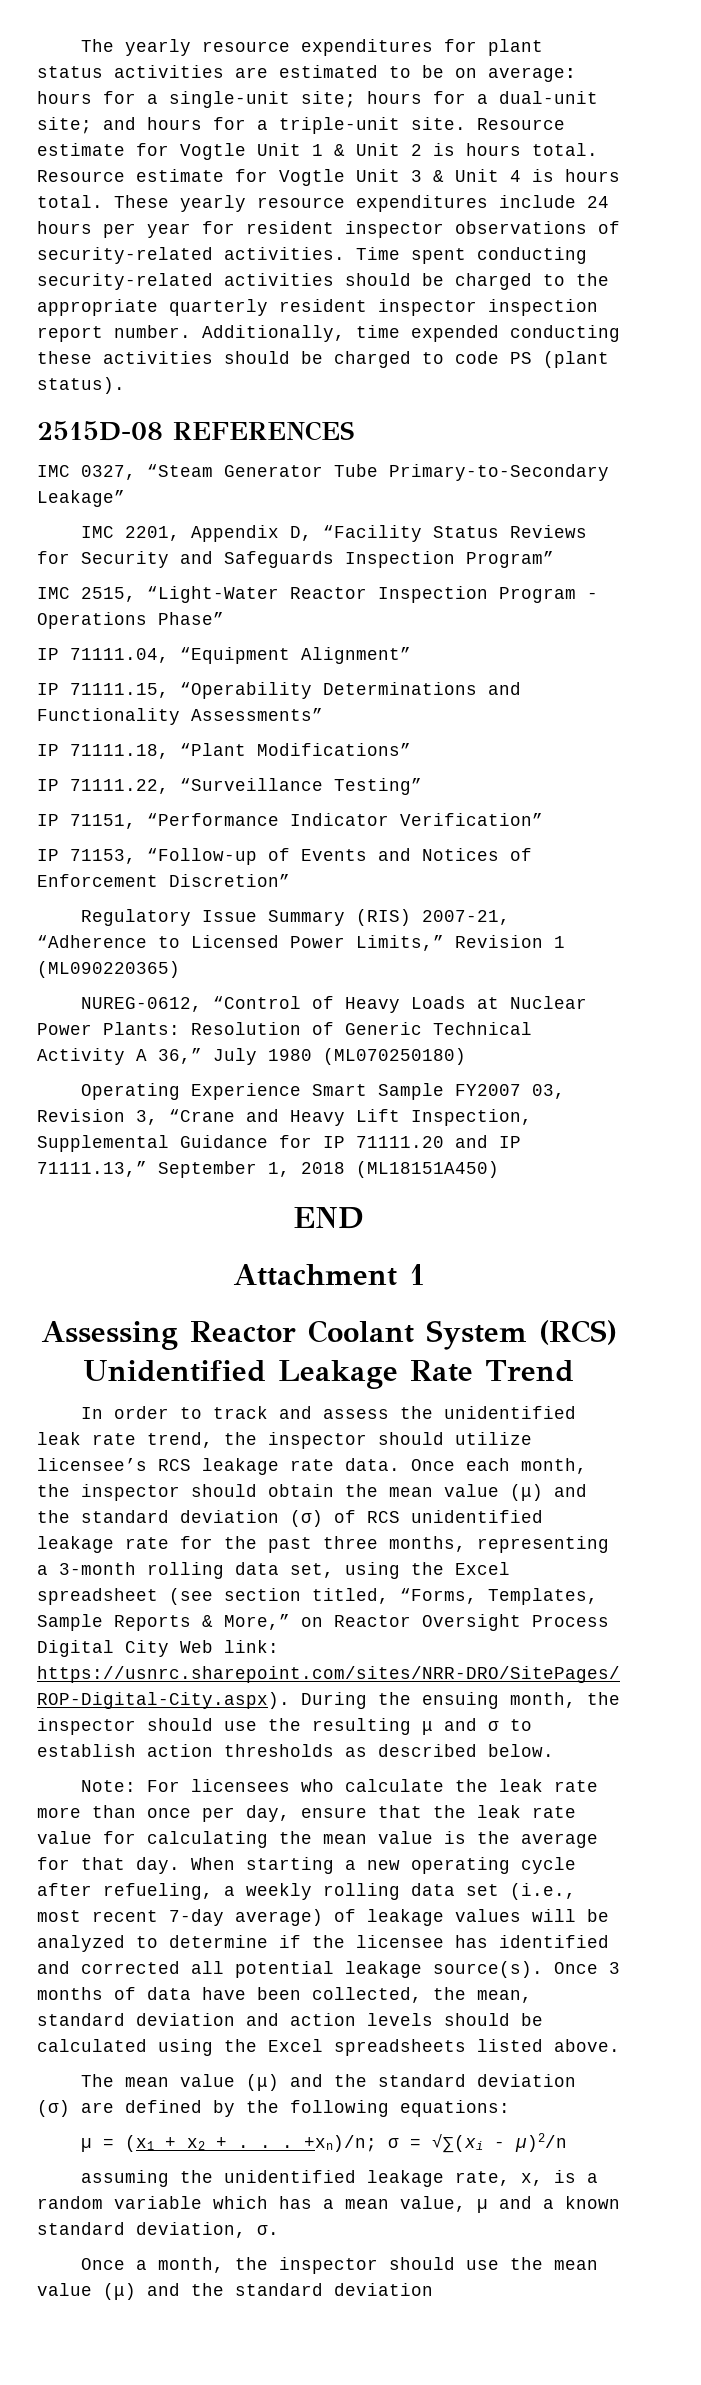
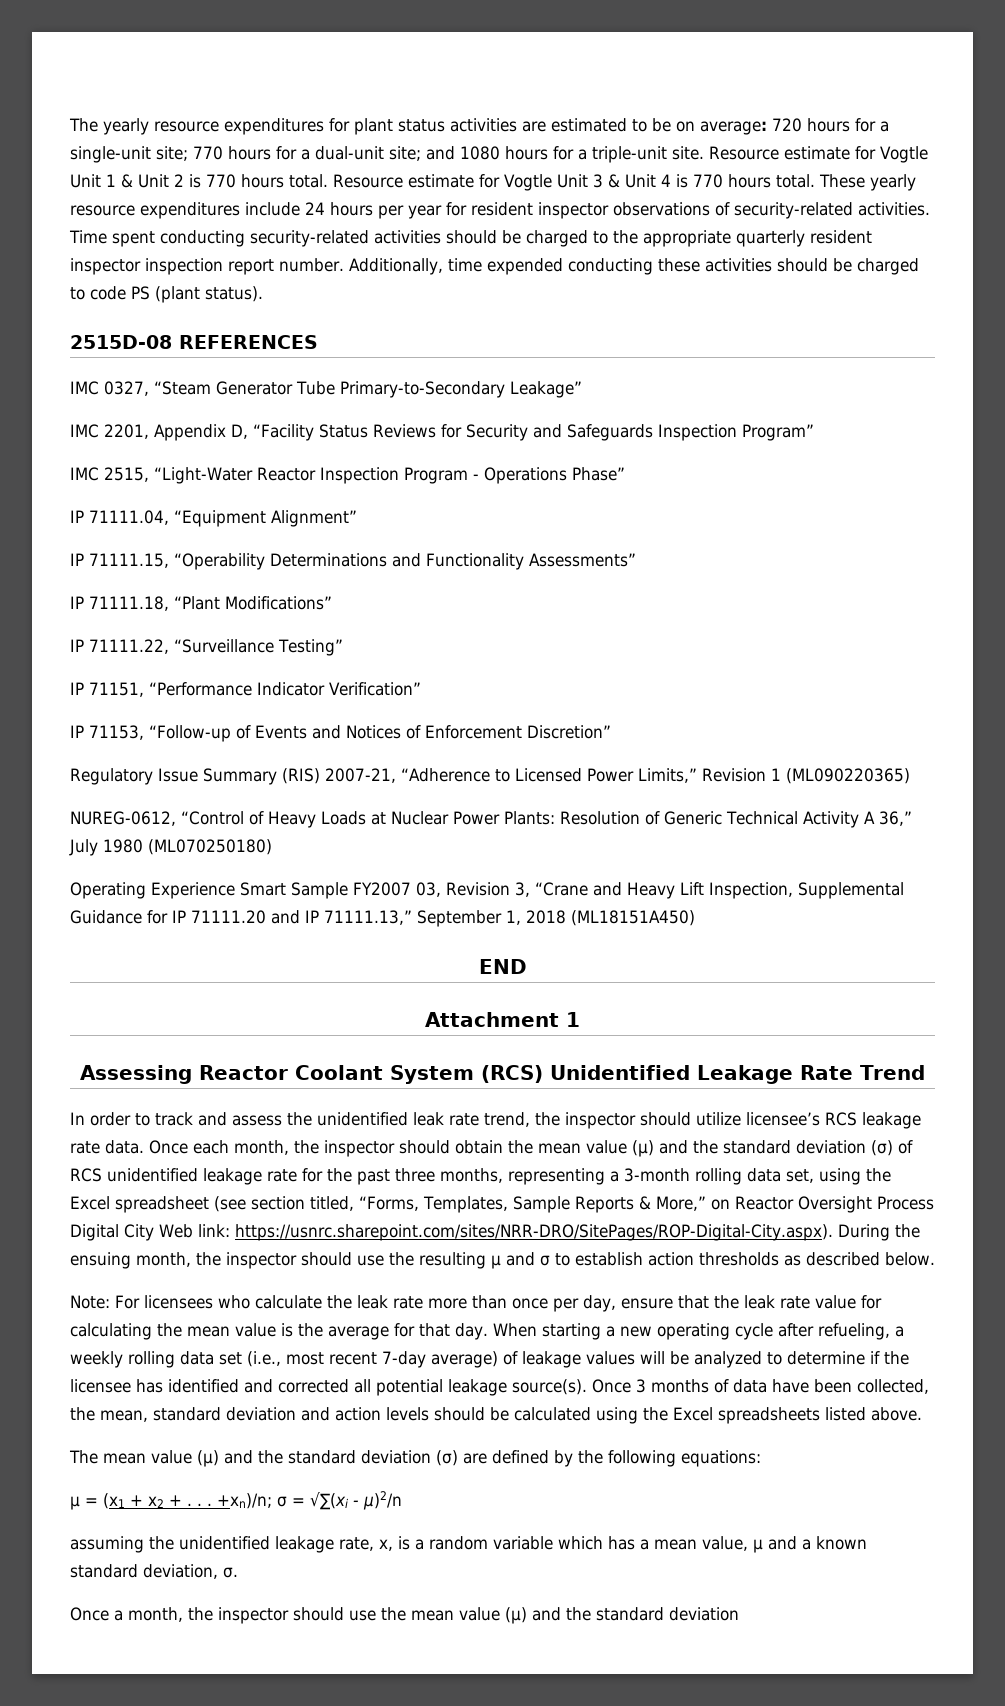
(576, 74) none -> [772,118,802,132] 720
(356, 99) none -> [193,146,223,160] 770
(136, 123) none -> [460,146,500,160] 1080
(455, 149) none -> [206,174,236,188] 770
(554, 175) none -> [692,174,723,188] 770

